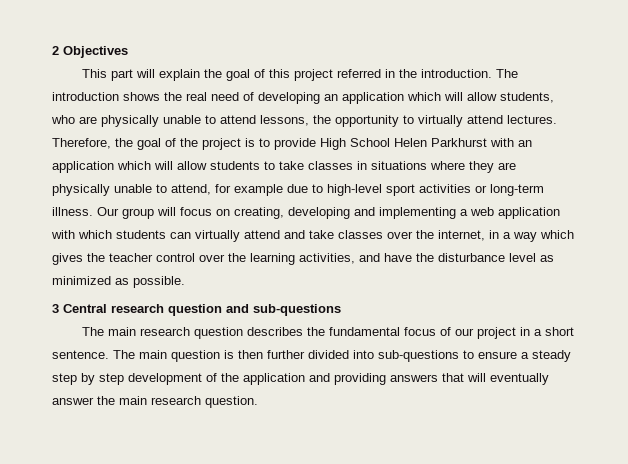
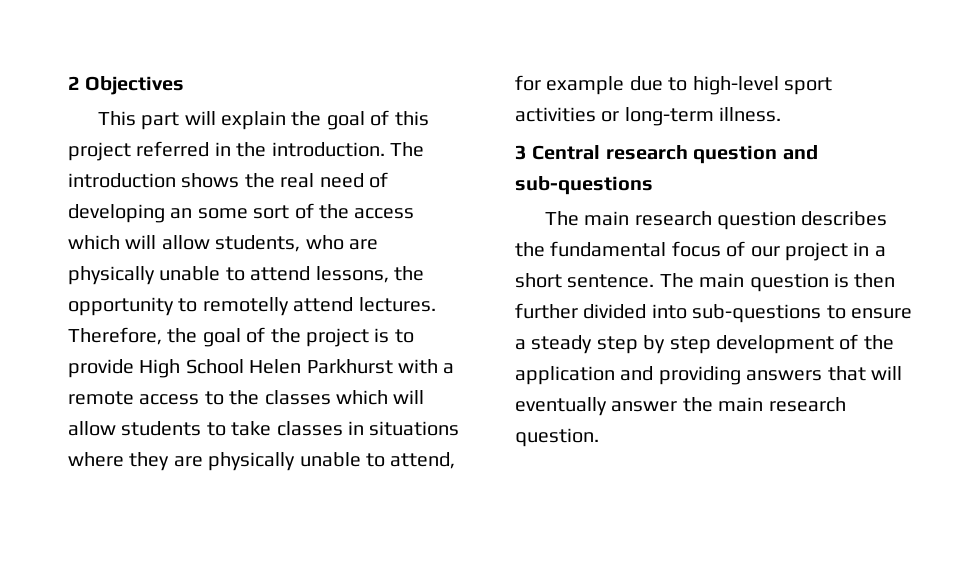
[342,92,404,104] application -> [197,203,415,219] some sort of the access
[418,115,463,127] virtually -> [202,297,289,316] remotelly
[518,140,532,147] [52,161,114,173] an application -> [443,363,455,374] [68,390,331,405] a remote access to the classes
[97,207,560,219] [51,230,574,242] [52,253,554,265] [52,276,185,288] Our group will focus on creating, developing and implementing a web application with which students can virtually attend and take classes over the internet, in a way which gives the teacher control over the learning activities, and have the disturbance level as minimized as possible. -> (782, 114) none

